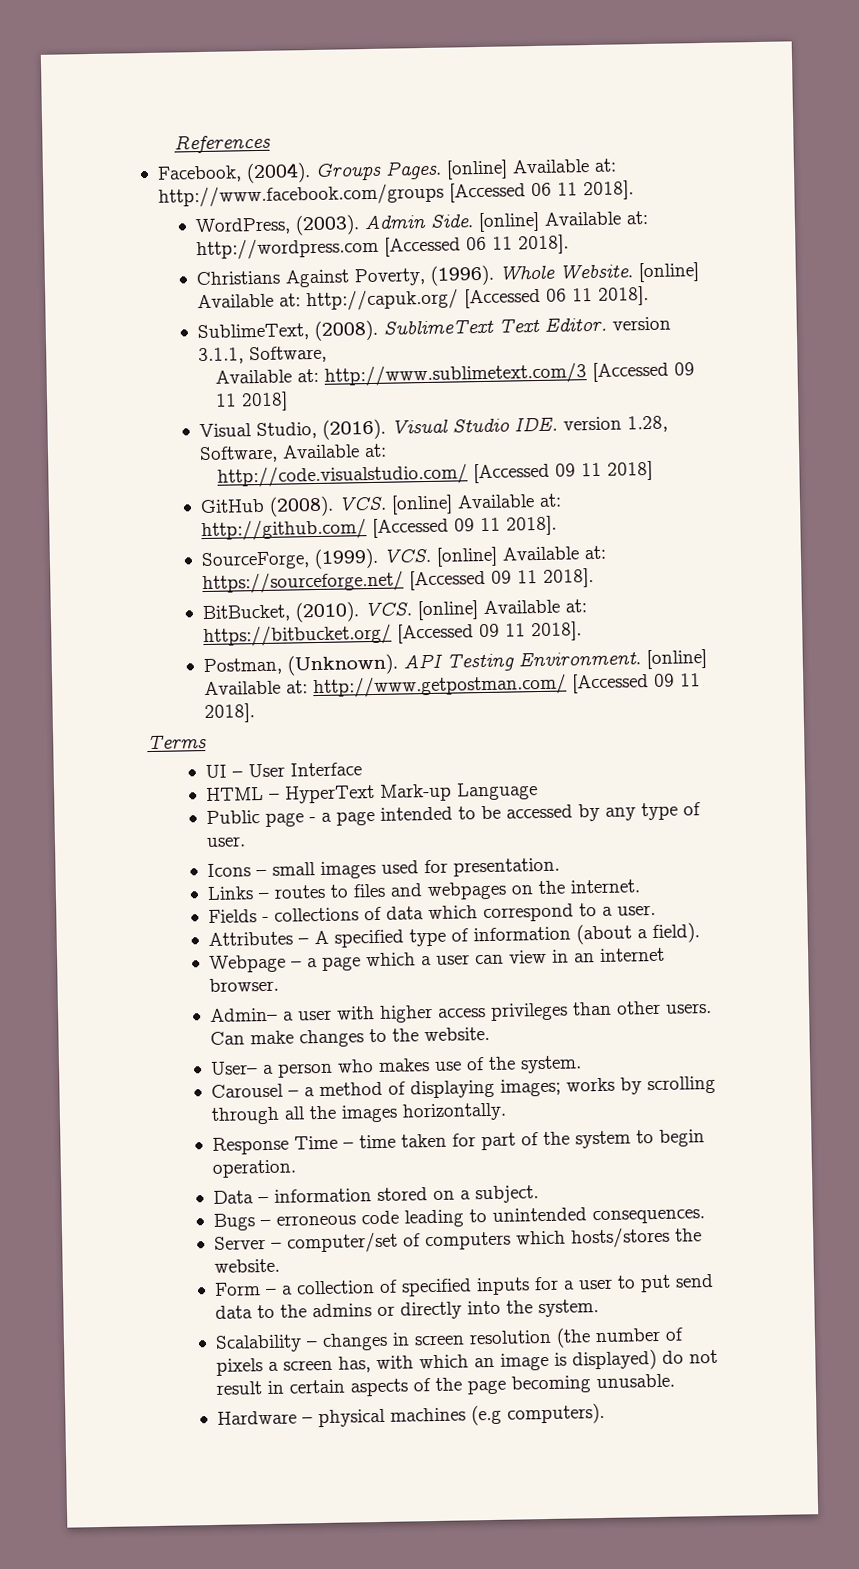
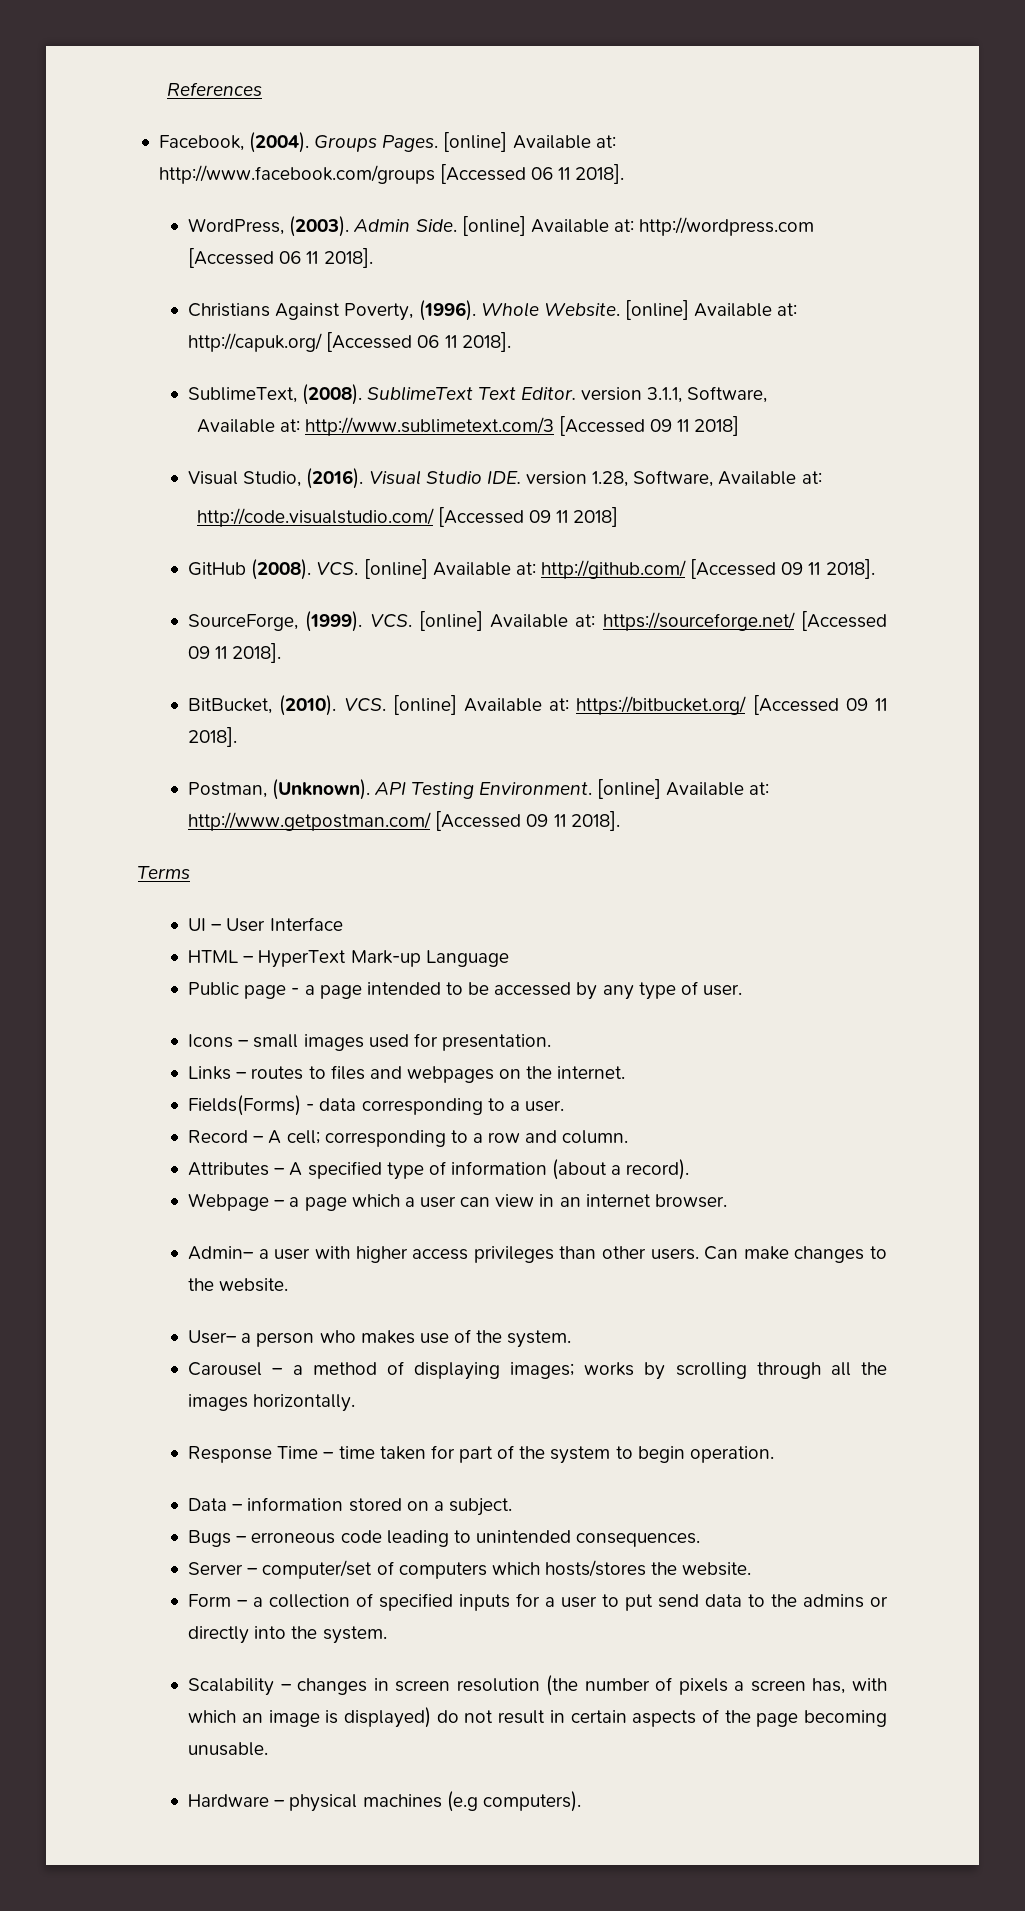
[208,903,657,923] Fields - collections of data which correspond to a user. -> [188,1095,564,1116] [188,1130,629,1147] Fields(Forms) - data corresponding to a user. // Record – A cell; corresponding to a row and column.
[652,922,701,944] field). -> [626,1159,690,1180] record).

